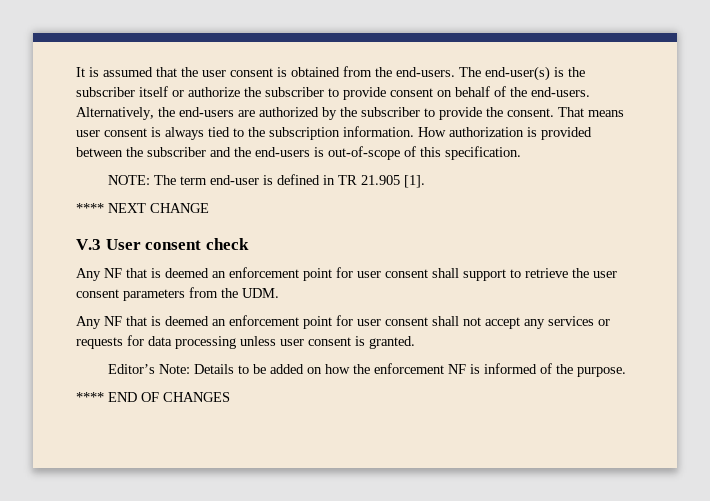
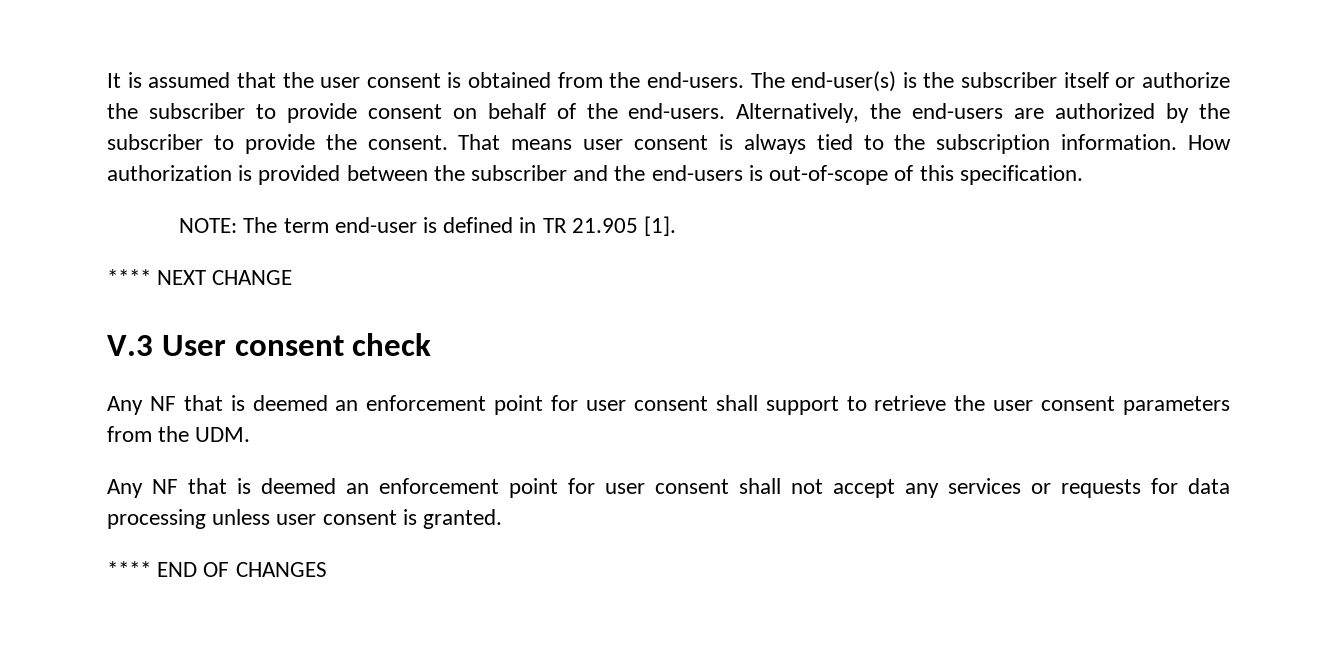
[107,363,626,377] // Editor’s Note: Details to be added on how the enforcement NF is informed of the purpose. -> (503, 519) none

